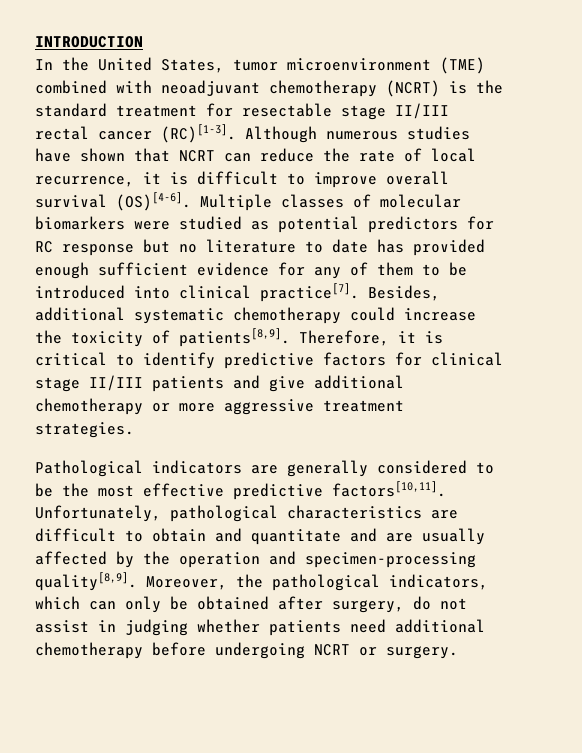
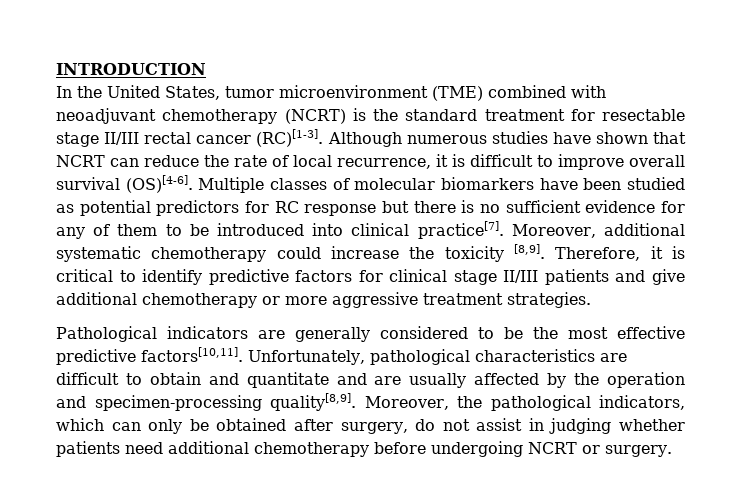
[134,221,170,230] were -> [539,178,622,190] have been
[179,239,485,256] [35,262,89,279] no literature to date has provided enough -> [413,200,501,213] there is no
[368,285,440,301] Besides, -> [511,224,596,238] Moreover,
[152,328,290,347] of patients[8,9]. -> [513,244,545,259] [8,9].

